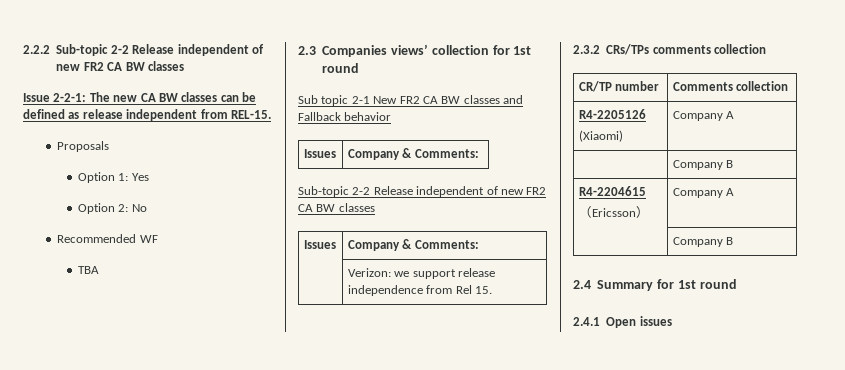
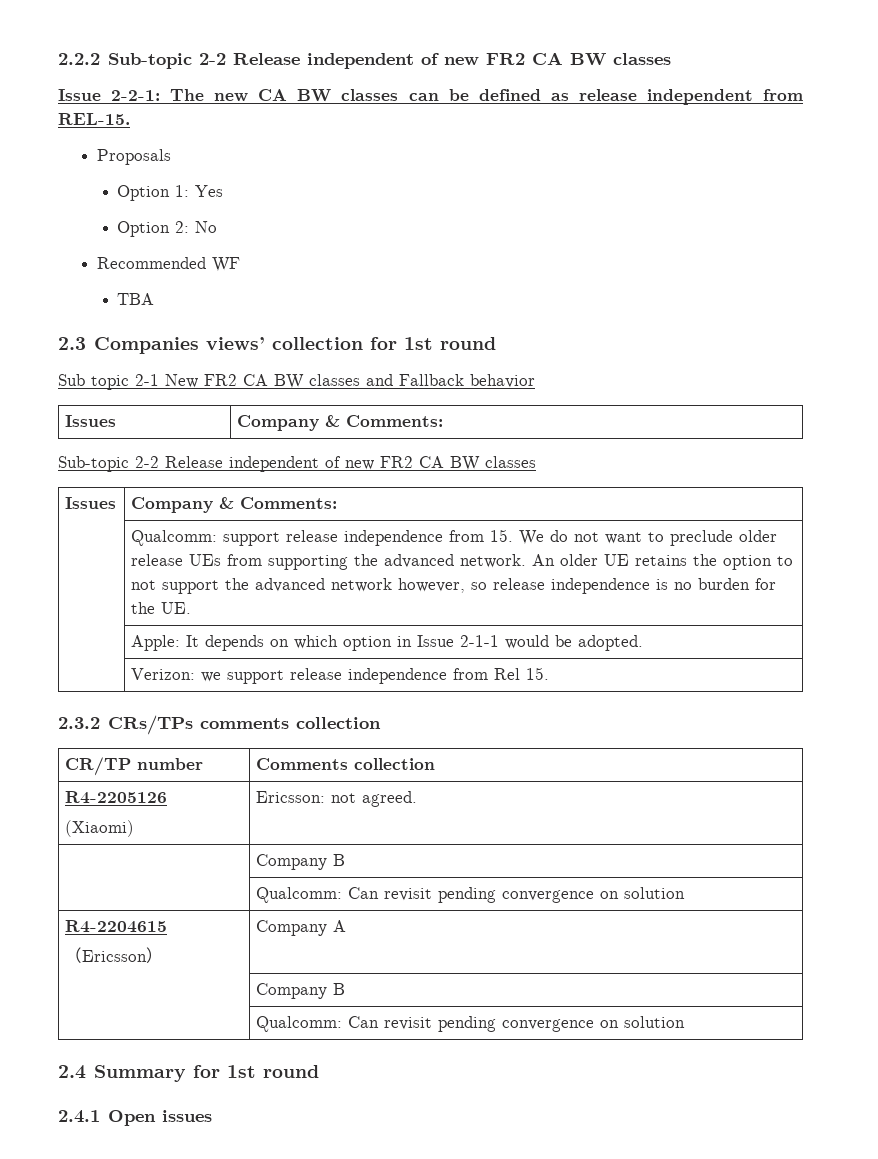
(479, 244) none -> [131,529,778,546] [131,554,794,570] [131,578,777,594] [131,602,192,614] [131,635,644,651] // | Qualcomm: support release independence from 15. We do not want to preclude older release UEs from supporting the advanced network. An older UE retains the option to not support the advanced network however, so release independence is no burden for the UE. // | Apple: It depends on which option in Issue 2-1-1 would be adopted.
[672,111,735,121] [672,160,734,170] Company A // | Company B -> [256,791,418,807] [256,854,346,870] [256,887,686,903] Ericsson: not agreed. // | Company B // | Qualcomm: Can revisit pending convergence on solution
(734, 241) none -> [256,1016,686,1032] // | Qualcomm: Can revisit pending convergence on solution

